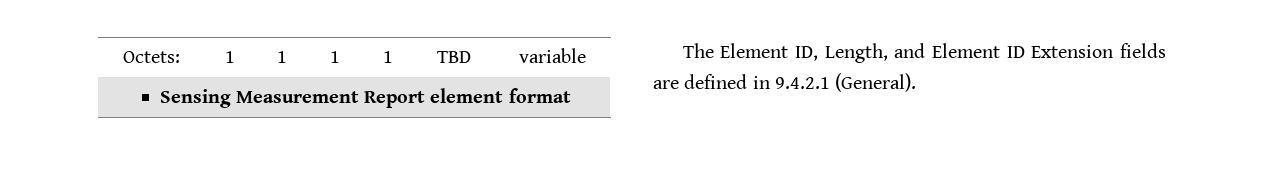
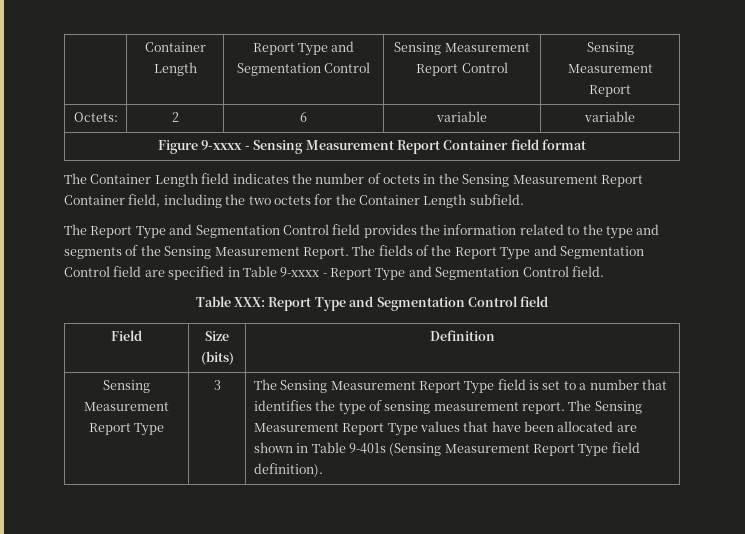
[122,51,180,63] [224,51,235,63] [277,51,287,63] [330,51,340,63] [383,51,393,63] [437,51,471,63] [518,48,586,63] [159,88,571,108] [682,43,1166,63] [653,73,917,92] Octets: | 1 | 1 | 1 | 1 | TBD | variable // Sensing Measurement Report element format // The Element ID, Length, and Element ID Extension fields are defined in 9.4.2.1 (General). -> [144,42,206,52] [153,62,197,76] [252,41,355,56] [236,62,371,76] [394,42,530,55] [416,62,508,76] [586,42,634,55] [567,64,653,73] [589,85,631,97] [73,112,118,122] [171,112,179,122] [300,112,307,122] [436,111,487,122] [584,111,635,122] [158,139,586,154] [64,173,643,187] [64,194,524,208] [64,224,660,239] [64,245,644,260] [64,266,604,281] [195,296,549,311] [111,330,142,341] [205,331,229,341] [200,351,234,365] [430,330,495,341] [103,380,150,393] [84,402,169,411] [88,423,165,436] [213,380,221,390] [253,379,667,394] [253,400,642,415] [253,421,637,436] [253,442,640,457] [253,463,323,477] | Container Length | Report Type and Segmentation Control | Sensing Measurement Report Control | Sensing Measurement Report // Octets: | 2 | 6 | variable | variable // Figure 9-xxxx - Sensing Measurement Report Container field format // The Container Length field indicates the number of octets in the Sensing Measurement Report Container field, including the two octets for the Container Length subfield. // The Report Type and Segmentation Control field provides the information related to the type and segments of the Sensing Measurement Report. The fields of the Report Type and Segmentation Control field are specified in Table 9-xxxx - Report Type and Segmentation Control field. // Table XXX: Report Type and Segmentation Control field // Field | Size (bits) | Definition // Sensing Measurement Report Type | 3 | The Sensing Measurement Report Type field is set to a number that identifies the type of sensing measurement report. The Sensing Measurement Report Type values that have been allocated are shown in Table 9-401s (Sensing Measurement Report Type field definition).

